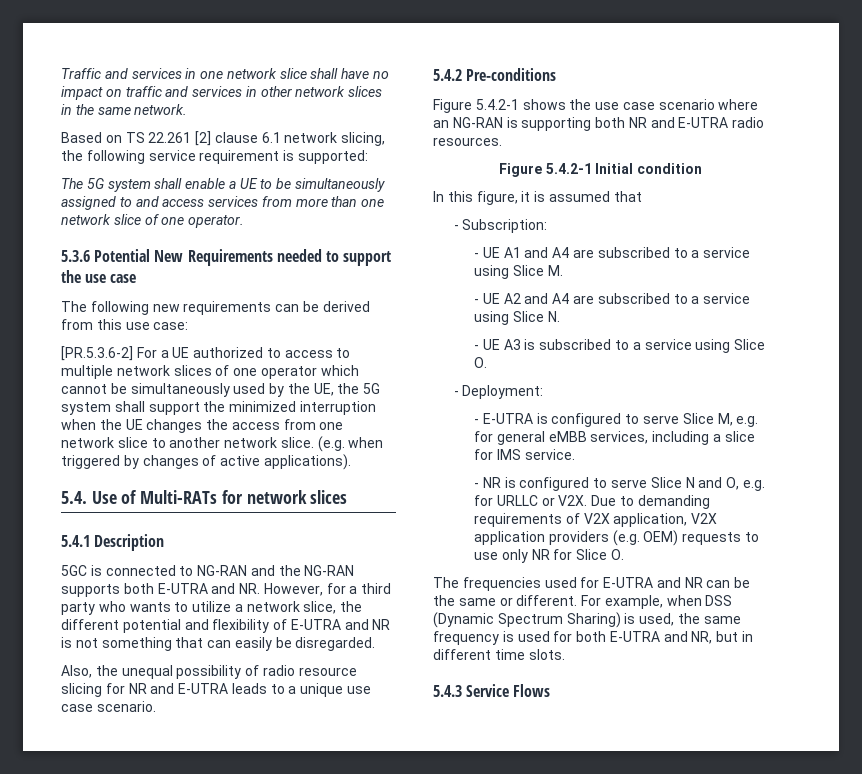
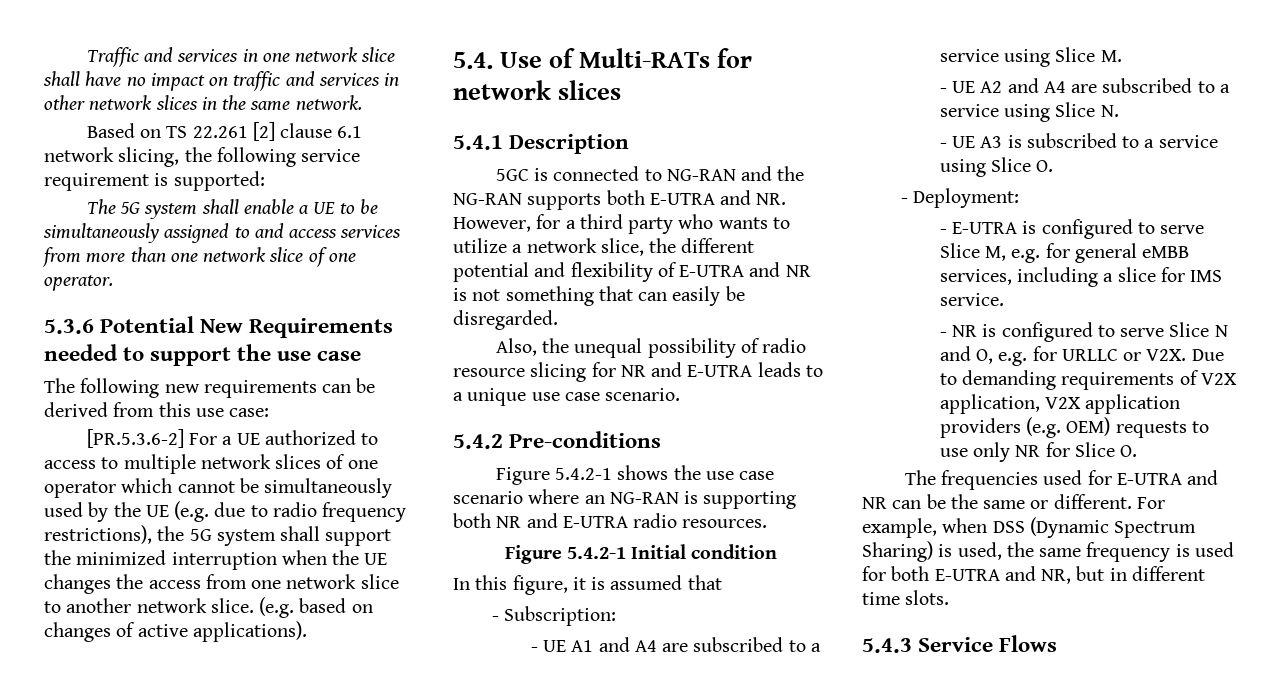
[313,383,334,396] UE, -> [145,501,407,522] [44,525,152,544] UE (e.g. due to radio frequency restrictions),
[348,437,384,448] [61,455,139,469] when triggered by -> [299,598,373,613] based on

